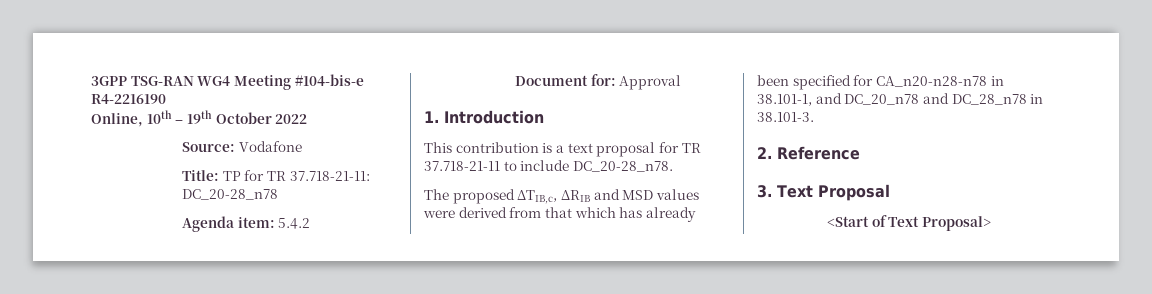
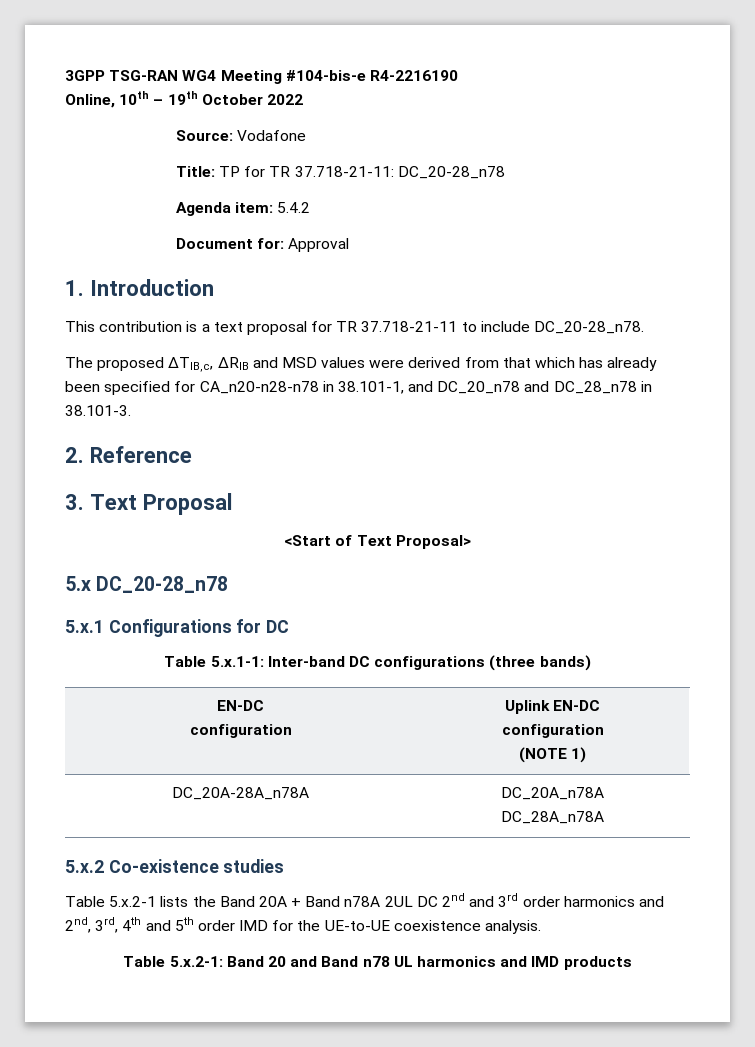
(991, 223) none -> [65,576,229,593] [65,619,290,637] [164,655,591,671] [217,700,264,711] [189,724,292,738] [504,700,601,714] [501,724,604,738] [518,747,587,763] [172,787,309,800] [500,787,604,800] [500,811,604,824] [65,859,285,873] [65,893,664,907] [65,917,542,934] [123,956,632,970] // 5.x DC_20-28_n78 // 5.x.1 Configurations for DC // Table 5.x.1-1: Inter-band DC configurations (three bands) // EN-DC // configuration | Uplink EN-DC // configuration // (NOTE 1) // DC_20A-28A_n78A | DC_20A_n78A // DC_28A_n78A // 5.x.2 Co-existence studies // Table 5.x.2-1 lists the Band 20A + Band n78A 2UL DC 2nd and 3rd order harmonics and 2nd, 3rd, 4th and 5th order IMD for the UE-to-UE coexistence analysis. // Table 5.x.2-1: Band 20 and Band n78 UL harmonics and IMD products

